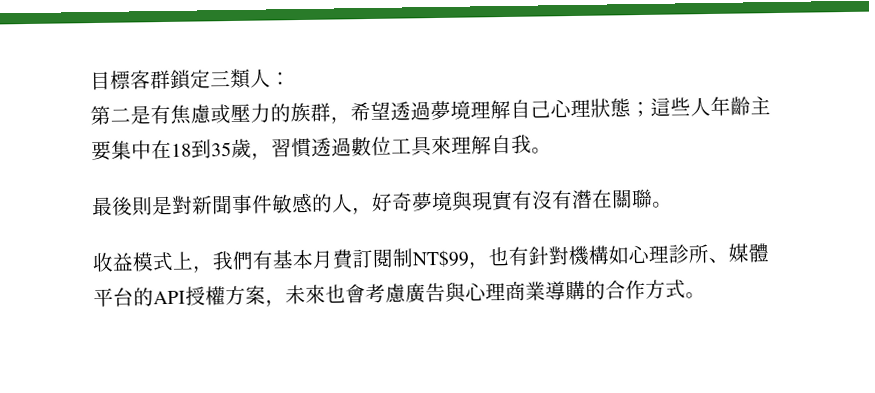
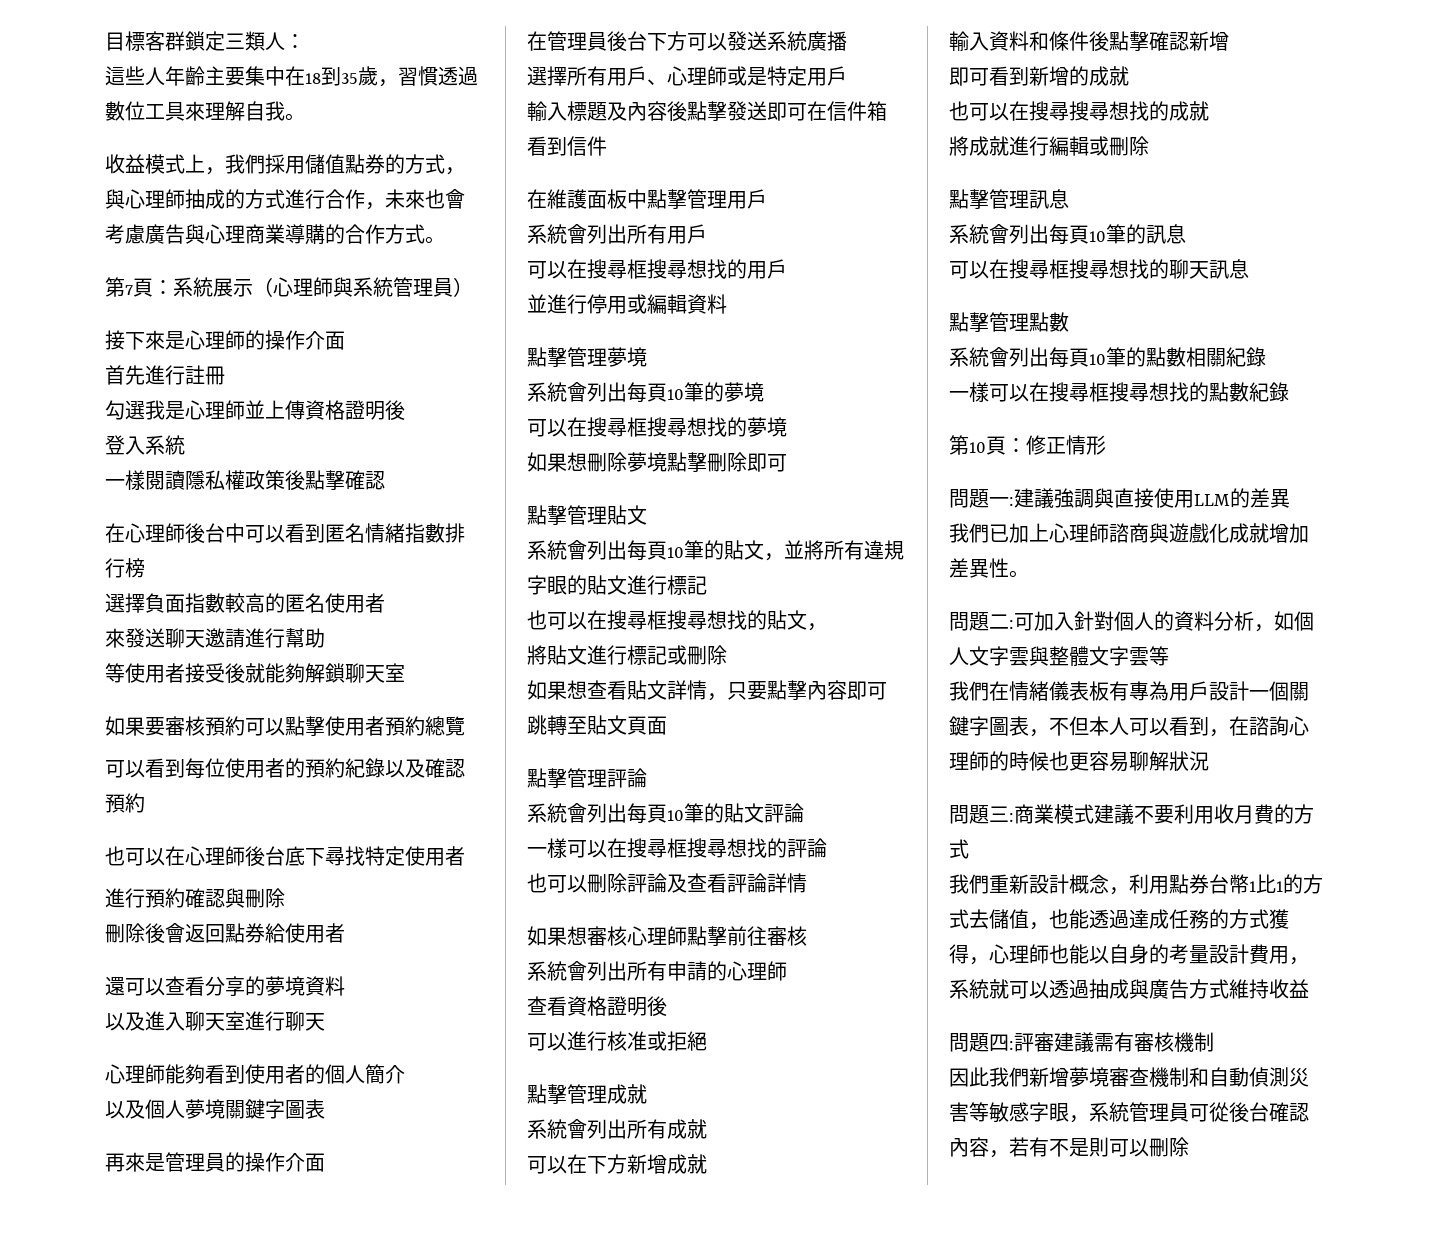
[90,98,651,126] 第二是有焦慮或壓力的族群，希望透過夢境理解自己心理狀態； -> (305, 41) none
[91,188,673,217] [92,243,769,273] [93,285,266,308] 最後則是對新聞事件敏感的人，好奇夢境與現實有沒有潛在關聯。 // 收益模式上，我們有基本月費訂閱制NT$99，也有針對機構如心理診所、媒體平台的API授權方案 -> [105,154,465,175] [105,189,365,209] 收益模式上，我們採用儲值點券的方式，與心理師抽成的方式進行合作
(706, 295) none -> [105,277,473,297] [105,330,345,350] [105,365,225,385] [105,400,405,420] [105,435,185,455] [105,470,385,491] [105,523,465,543] [105,558,145,578] [105,593,385,613] [105,628,325,648] [105,663,405,683] [105,716,465,737] [105,758,465,779] [105,793,145,813] [105,846,465,866] [105,888,285,908] [105,923,345,943] [105,976,345,997] [105,1011,325,1031] [105,1064,405,1084] [105,1099,325,1119] [105,1152,325,1172] [527,31,847,51] [527,66,847,86] [527,101,887,122] [527,136,607,156] [527,189,767,210] [527,224,707,244] [527,259,787,279] [527,294,727,314] [527,347,647,368] [527,382,764,403] [527,417,787,437] [527,452,787,473] [527,505,647,526] [527,540,904,561] [527,575,707,595] [527,610,827,631] [527,645,727,665] [527,680,887,701] [527,715,667,735] [527,768,647,789] [527,803,804,824] [527,838,827,858] [527,873,807,893] [527,926,807,947] [527,961,787,981] [527,996,667,1016] [527,1031,707,1051] [527,1084,647,1105] [527,1119,707,1139] [527,1154,707,1174] [949,31,1229,52] [949,66,1129,86] [949,101,1209,121] [949,136,1149,156] [949,189,1069,210] [949,224,1186,245] [949,259,1249,279] [949,312,1069,333] [949,347,1266,368] [949,382,1289,402] [949,435,1106,455] [949,488,1290,508] [949,523,1309,543] [949,558,1029,578] [949,611,1314,632] [949,646,1169,666] [949,681,1309,701] [949,716,1309,737] [949,751,1209,772] [949,804,1314,824] [949,839,969,859] [949,874,1323,895] [949,909,1289,930] [949,944,1309,965] [949,979,1309,999] [949,1032,1214,1052] [949,1067,1309,1087] [949,1102,1309,1123] [949,1137,1189,1158] // 第7頁：系統展示（心理師與系統管理員） // 接下來是心理師的操作介面 // 首先進行註冊 // 勾選我是心理師並上傳資格證明後 // 登入系統 // 一樣閱讀隱私權政策後點擊確認 // 在心理師後台中可以看到匿名情緒指數排行榜 // 選擇負面指數較高的匿名使用者 // 來發送聊天邀請進行幫助 // 等使用者接受後就能夠解鎖聊天室 // 如果要審核預約可以點擊使用者預約總覽 // 可以看到每位使用者的預約紀錄以及確認預約 // 也可以在心理師後台底下尋找特定使用者 // 進行預約確認與刪除 // 刪除後會返回點券給使用者 // 還可以查看分享的夢境資料 // 以及進入聊天室進行聊天 // 心理師能夠看到使用者的個人簡介 // 以及個人夢境關鍵字圖表 // 再來是管理員的操作介面 // 在管理員後台下方可以發送系統廣播 // 選擇所有用戶、心理師或是特定用戶 // 輸入標題及內容後點擊發送即可在信件箱看到信件 // 在維護面板中點擊管理用戶 // 系統會列出所有用戶 // 可以在搜尋框搜尋想找的用戶 // 並進行停用或編輯資料 // 點擊管理夢境 // 系統會列出每頁10筆的夢境 // 可以在搜尋框搜尋想找的夢境 // 如果想刪除夢境點擊刪除即可 // 點擊管理貼文 // 系統會列出每頁10筆的貼文，並將所有違規字眼的貼文進行標記 // 也可以在搜尋框搜尋想找的貼文， // 將貼文進行標記或刪除 // 如果想查看貼文詳情，只要點擊內容即可跳轉至貼文頁面 // 點擊管理評論 // 系統會列出每頁10筆的貼文評論 // 一樣可以在搜尋框搜尋想找的評論 // 也可以刪除評論及查看評論詳情 // 如果想審核心理師點擊前往審核 // 系統會列出所有申請的心理師 // 查看資格證明後 // 可以進行核准或拒絕 // 點擊管理成就 // 系統會列出所有成就 // 可以在下方新增成就 // 輸入資料和條件後點擊確認新增 // 即可看到新增的成就 // 也可以在搜尋搜尋想找的成就 // 將成就進行編輯或刪除 // 點擊管理訊息 // 系統會列出每頁10筆的訊息 // 可以在搜尋框搜尋想找的聊天訊息 // 點擊管理點數 // 系統會列出每頁10筆的點數相關紀錄 // 一樣可以在搜尋框搜尋想找的點數紀錄 // 第10頁：修正情形 // 問題一:建議強調與直接使用LLM的差異 // 我們已加上心理師諮商與遊戲化成就增加差異性。 // 問題二:可加入針對個人的資料分析，如個人文字雲與整體文字雲等 // 我們在情緒儀表板有專為用戶設計一個關鍵字圖表，不但本人可以看到，在諮詢心理師的時候也更容易聊解狀況 // 問題三:商業模式建議不要利用收月費的方式 // 我們重新設計概念，利用點券台幣1比1的方式去儲值，也能透過達成任務的方式獲得，心理師也能以自身的考量設計費用，系統就可以透過抽成與廣告方式維持收益 // 問題四:評審建議需有審核機制 // 因此我們新增夢境審查機制和自動偵測災害等敏感字眼，系統管理員可從後台確認內容，若有不是則可以刪除

